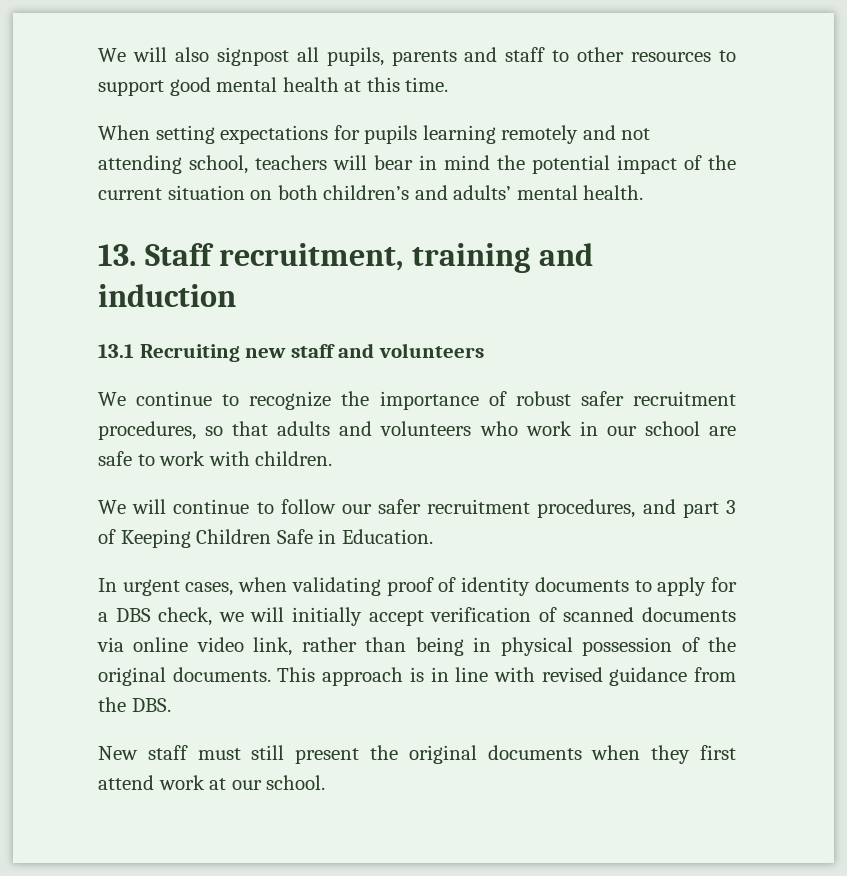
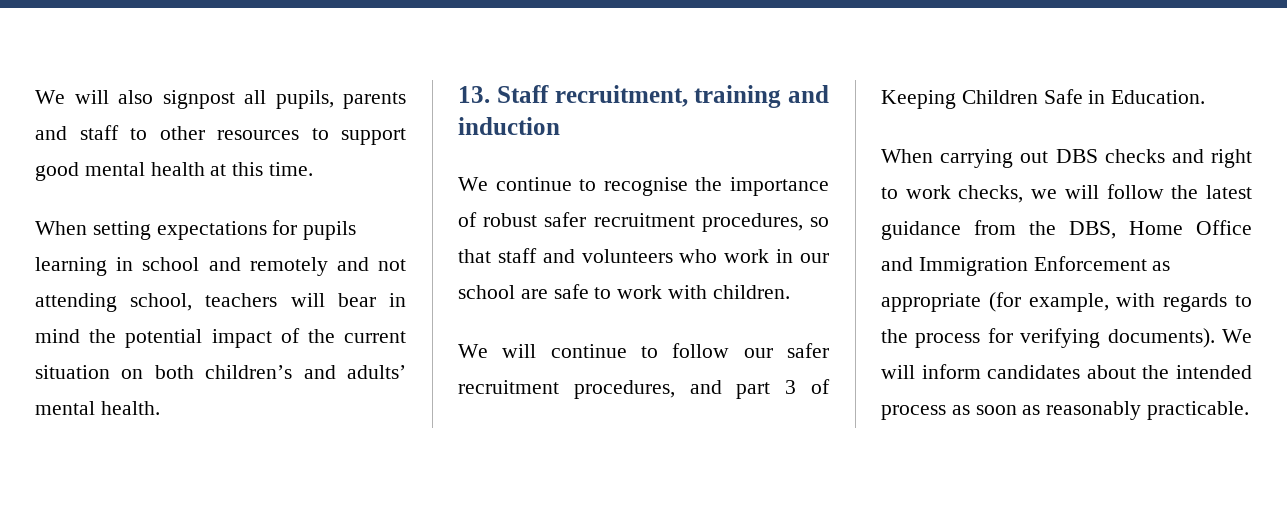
(496, 134) none -> [116,257,241,271] in school and
[98,343,484,362] // 13.1 Recruiting new staff and volunteers -> (560, 126) none
[249,391,332,410] recognize -> [603,177,688,196] recognise
[277,421,331,436] adults -> [497,248,537,263] staff
[98,577,738,596] [98,607,737,626] [97,637,736,656] [98,667,736,686] [98,697,171,712] [98,745,736,764] [98,775,326,790] In urgent cases, when validating proof of identity documents to apply for a DBS check, we will initially accept verification of scanned documents via online video link, rather than being in physical possession of the original documents. This approach is in line with revised guidance from the DBS. // New staff must still present the original documents when they first attend work at our school. -> [881,149,1252,168] [881,184,1252,203] [881,220,1252,240] [881,256,1171,276] [881,292,1252,312] [881,328,1252,348] [881,364,1252,379] [881,401,1250,420] When carrying out DBS checks and right to work checks, we will follow the latest guidance from the DBS, Home Office and Immigration Enforcement as appropriate (for example, with regards to the process for verifying documents). We will inform candidates about the intended process as soon as reasonably practicable.

